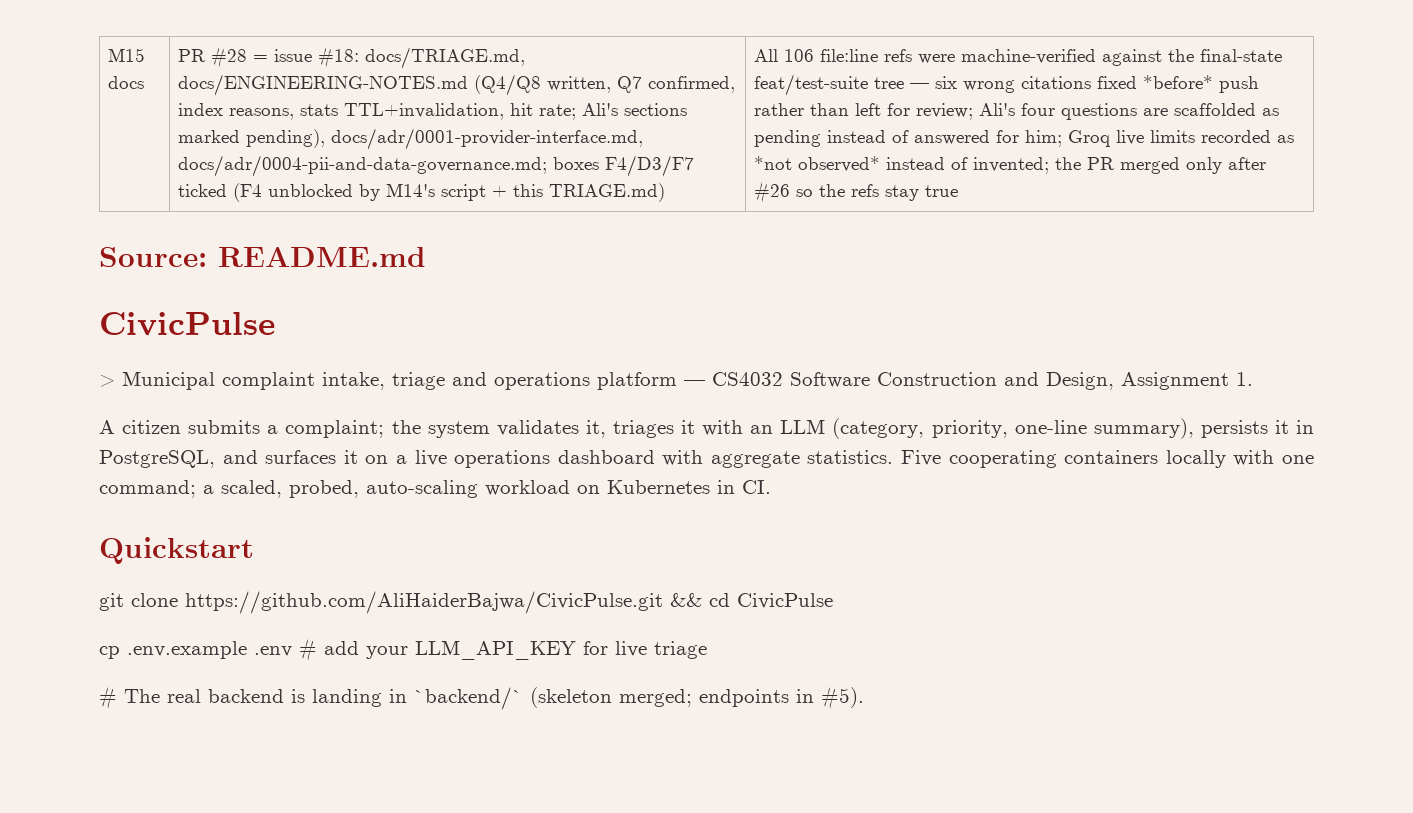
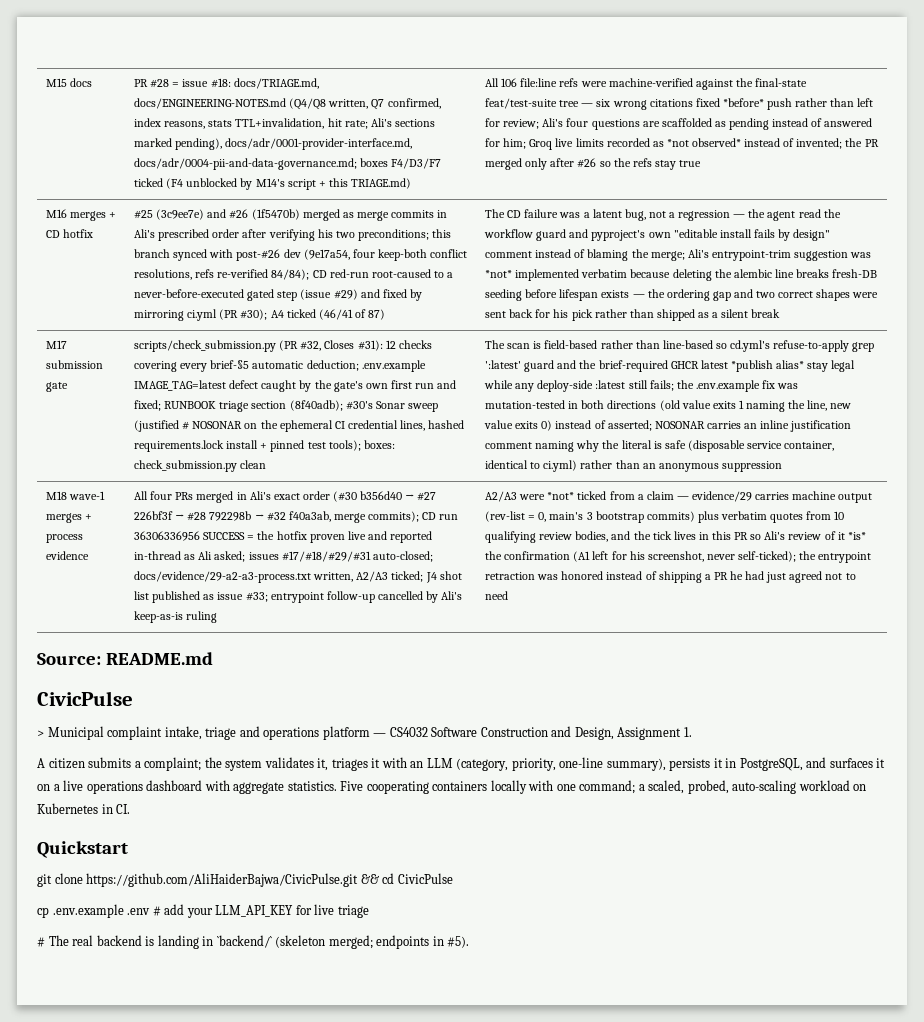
(959, 191) none -> [46,209,117,221] [46,229,94,238] [134,209,448,221] [134,229,451,241] [134,249,467,261] [134,269,453,280] [134,289,422,301] [134,309,385,321] [485,209,841,221] [484,229,831,241] [485,249,872,261] [485,269,878,281] [485,289,879,301] [485,309,781,321] [46,340,68,349] [46,360,104,369] [46,382,69,392] [134,340,432,352] [134,360,426,372] [134,380,457,392] [134,400,438,412] [134,420,465,432] [134,440,395,452] [134,460,267,472] [485,340,875,352] [485,360,856,372] [484,380,799,392] [485,400,852,412] [484,420,852,432] [485,440,835,452] [485,460,782,472] [46,491,106,500] [46,513,93,523] [46,534,84,543] [46,551,90,560] [134,491,437,503] [134,511,459,523] [134,531,432,543] [134,551,433,562] [134,571,462,583] [134,591,463,603] [134,611,218,623] [485,491,873,503] [485,511,845,523] [485,531,866,543] [485,551,872,563] [485,571,856,583] [485,591,509,600] // M16 merges + CD hotfix | #25 (3c9ee7e) and #26 (1f5470b) merged as merge commits in Ali's prescribed order after verifying his two preconditions; this branch synced with post-#26 dev (9e17a54, four keep-both conflict resolutions, refs re-verified 84/84); CD red-run root-caused to a never-before-executed gated step (issue #29) and fixed by mirroring ci.yml (PR #30); A4 ticked (46/41 of 87) | The CD failure was a latent bug, not a regression — the agent read the workflow guard and pyproject's own "editable install fails by design" comment instead of blaming the merge; Ali's entrypoint-trim suggestion was *not* implemented verbatim because deleting the alembic line breaks fresh-DB seeding before lifespan exists — the ordering gap and two correct shapes were sent back for his pick rather than shipped as a silent break // M17 submission gate | scripts/check_submission.py (PR #32, Closes #31): 12 checks covering every brief-§5 automatic deduction; .env.example IMAGE_TAG=latest defect caught by the gate's own first run and fixed; RUNBOOK triage section (8f40adb); #30's Sonar sweep (justified # NOSONAR on the ephemeral CI credential lines, hashed requirements.lock install + pinned test tools); boxes: check_submission.py clean | The scan is field-based rather than line-based so cd.yml's refuse-to-apply grep ':latest' guard and the brief-required GHCR latest *publish alias* stay legal while any deploy-side :latest still fails; the .env.example fix was mutation-tested in both directions (old value exits 1 naming the line, new value exits 0) instead of asserted; NOSONAR carries an inline justification comment naming why the literal is safe (disposable service container, identical to ci.yml) rather than an anonymous suppression // M18 wave-1 merges + process evidence | All four PRs merged in Ali's exact order (#30 b356d40 → #27 226bf3f → #28 792298b → #32 f40a3ab, merge commits); CD run 36306336956 SUCCESS = the hotfix proven live and reported in-thread as Ali asked; issues #17/#18/#29/#31 auto-closed; docs/evidence/29-a2-a3-process.txt written, A2/A3 ticked; J4 shot list published as issue #33; entrypoint follow-up cancelled by Ali's keep-as-is ruling | A2/A3 were *not* ticked from a claim — evidence/29 carries machine output (rev-list = 0, main's 3 bootstrap commits) plus verbatim quotes from 10 qualifying review bodies, and the tick lives in this PR so Ali's review of it *is* the confirmation (A1 left for his screenshot, never self-ticked); the entrypoint retraction was honored instead of shipping a PR he had just agreed not to need

